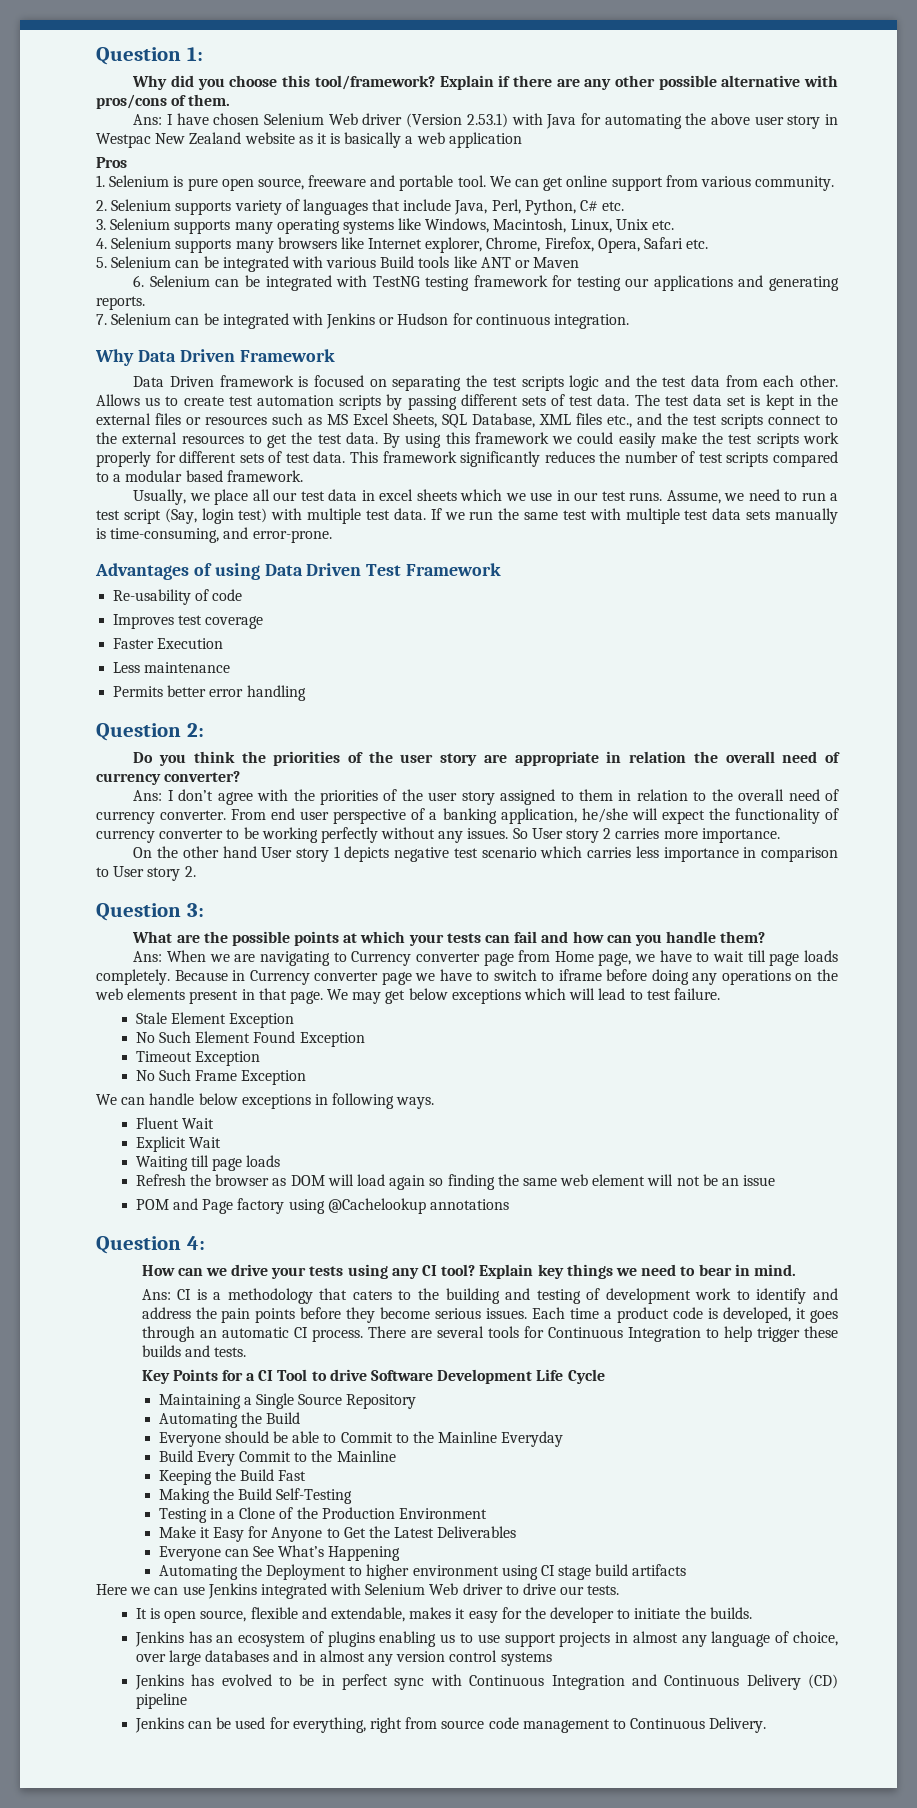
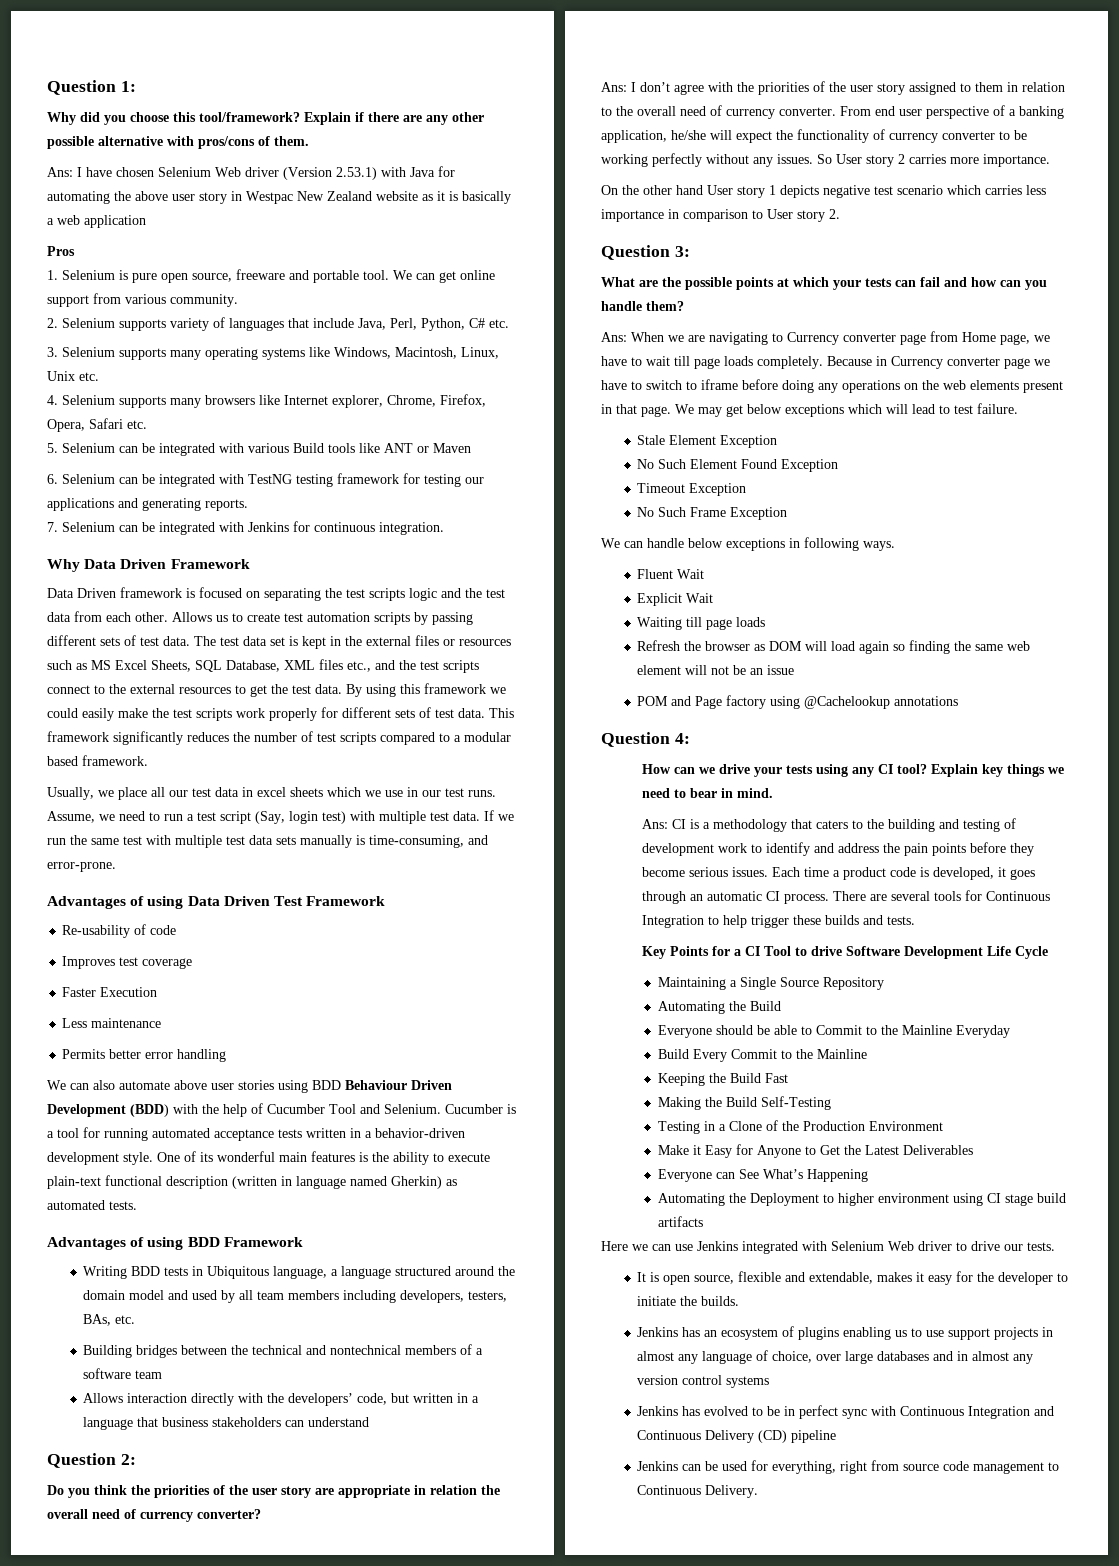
[379,313,449,325] or Hudson -> (289, 527) none
(306, 693) none -> [47,1080,452,1093] [47,1103,516,1117] [47,1127,465,1141] [47,1151,490,1165] [47,1175,457,1189] [47,1200,137,1210] [47,1237,303,1250] [83,1266,516,1279] [83,1290,508,1303] [83,1314,136,1326] [83,1344,484,1358] [83,1368,163,1379] [83,1393,480,1406] [83,1417,370,1430] // We can also automate above user stories using BDD Behaviour Driven Development (BDD) with the help of Cucumber Tool and Selenium. Cucumber is a tool for running automated acceptance tests written in a behavior-driven development style. One of its wonderful main features is the ability to execute plain-text functional description (written in language named Gherkin) as automated tests. // Advantages of using BDD Framework // Writing BDD tests in Ubiquitous language, a language structured around the domain model and used by all team members including developers, testers, BAs, etc. // Building bridges between the technical and nontechnical members of a software team // Allows interaction directly with the developers’ code, but written in a language that business stakeholders can understand

